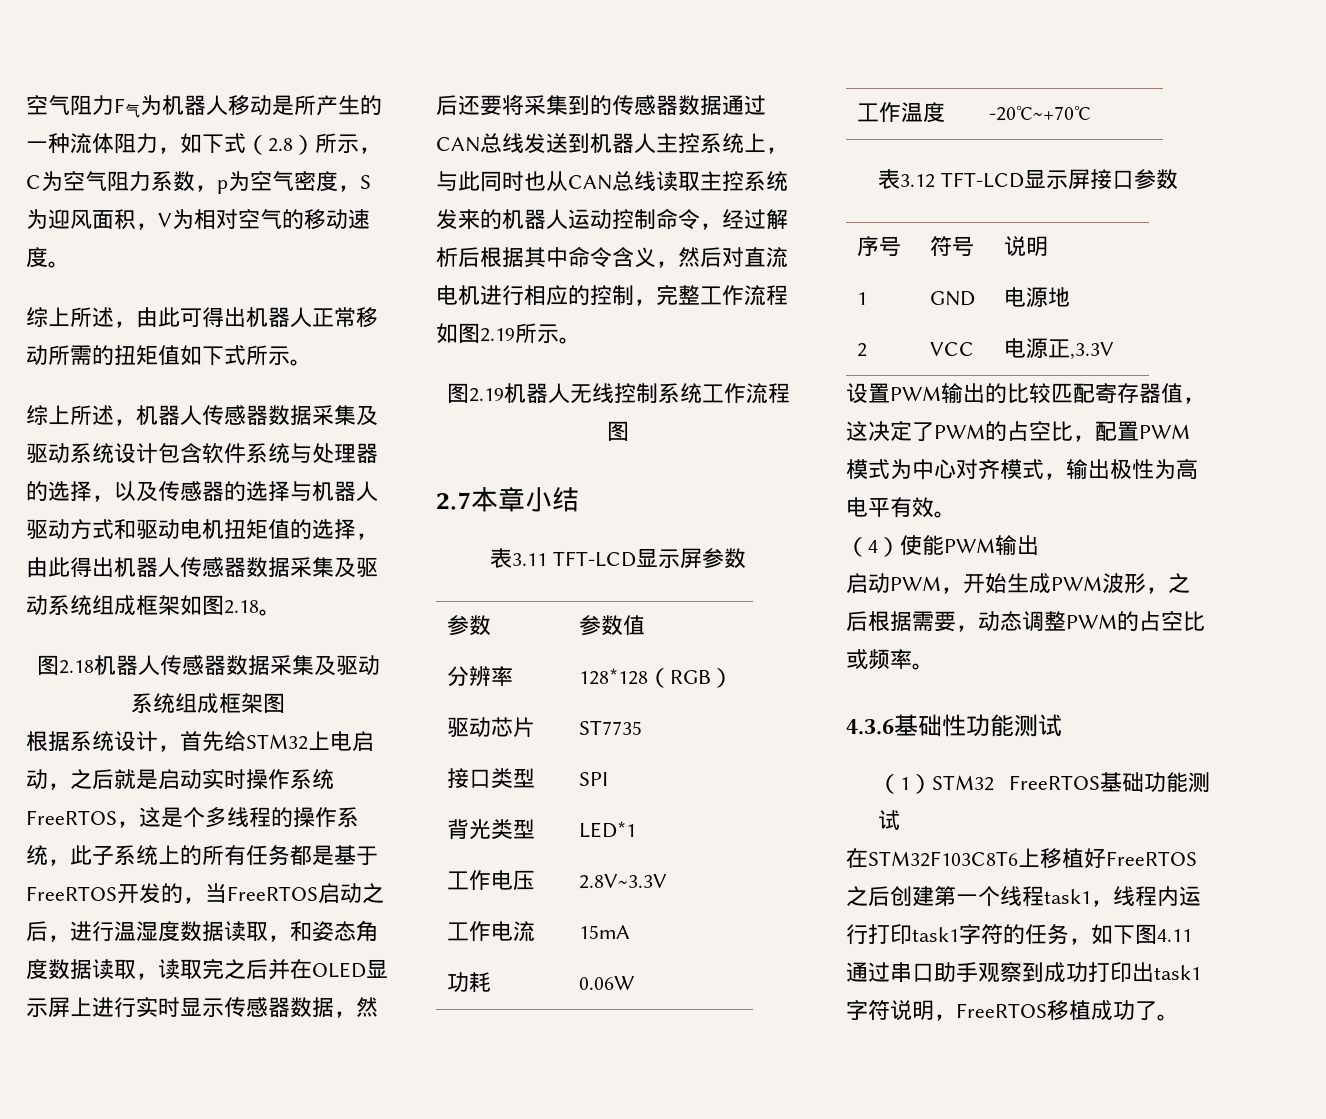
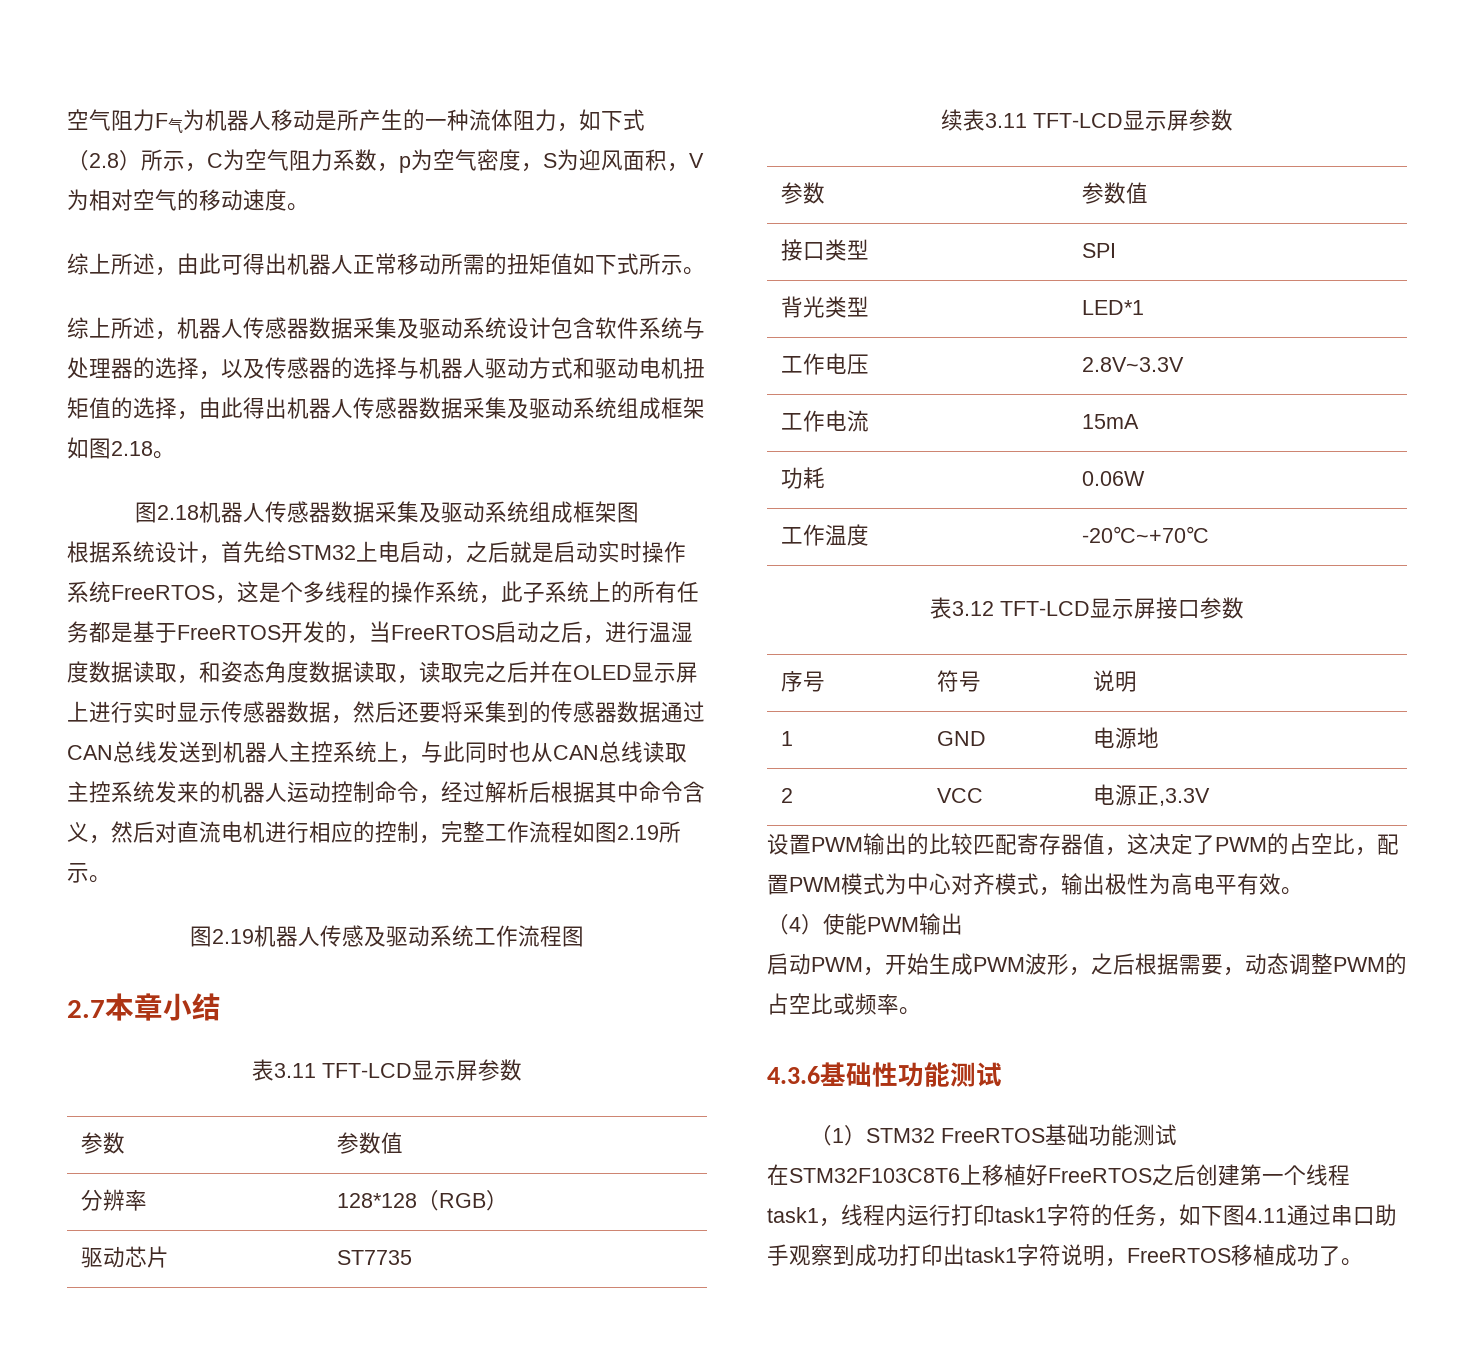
[569,383,658,404] 无线控制 -> [320,925,430,947] 传感及驱动
(642, 727) none -> [941,109,1233,131] [780,182,825,204] [1081,182,1148,204] // 续表3.11 TFT-LCD显示屏参数 // 参数 | 参数值

